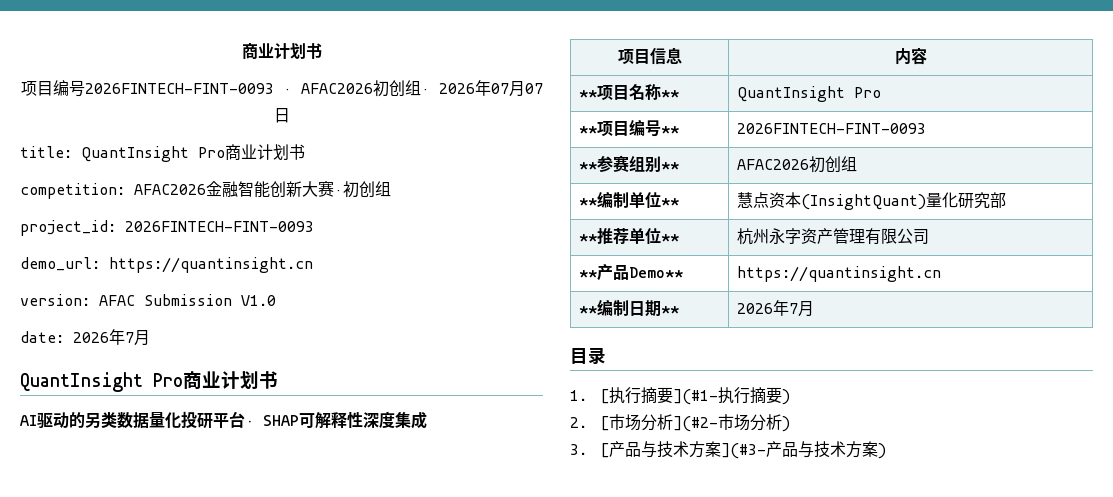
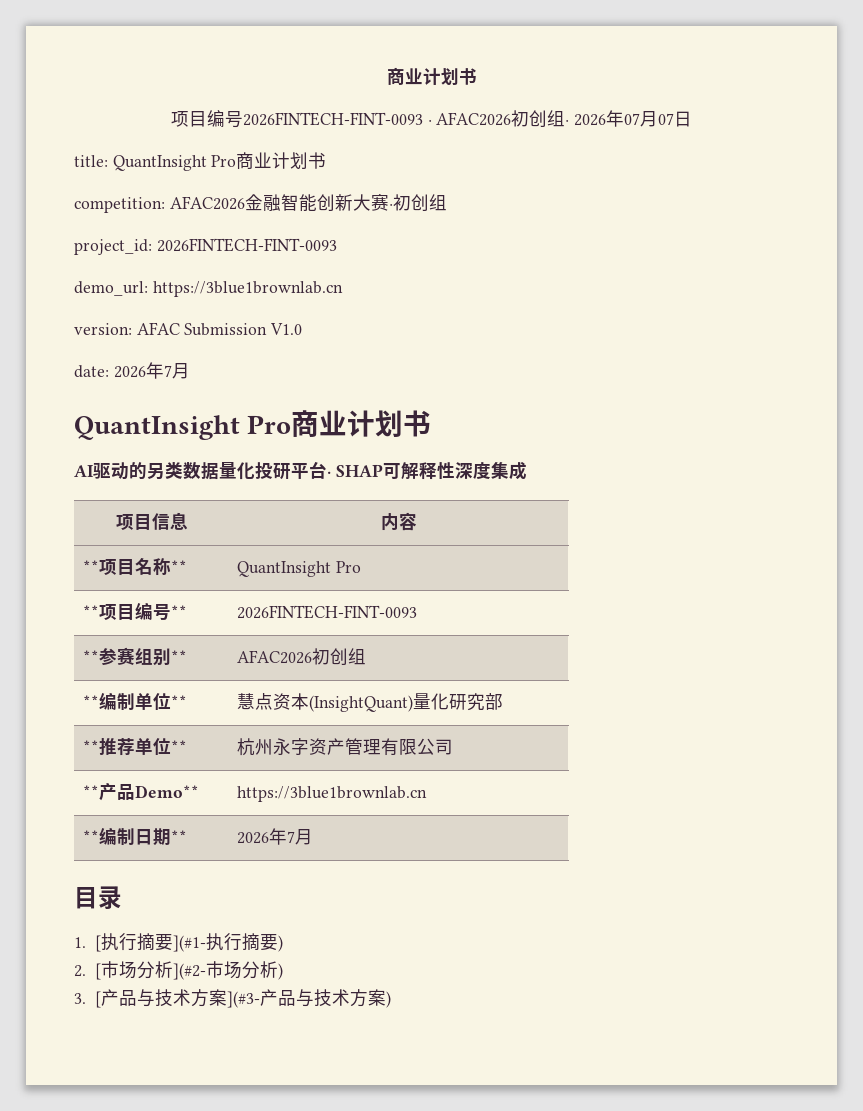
[109,257,313,273] https://quantinsight.cn -> [152,281,343,297] https://3blue1brownlab.cn
[737,266,942,282] https://quantinsight.cn -> [237,786,428,802] https://3blue1brownlab.cn

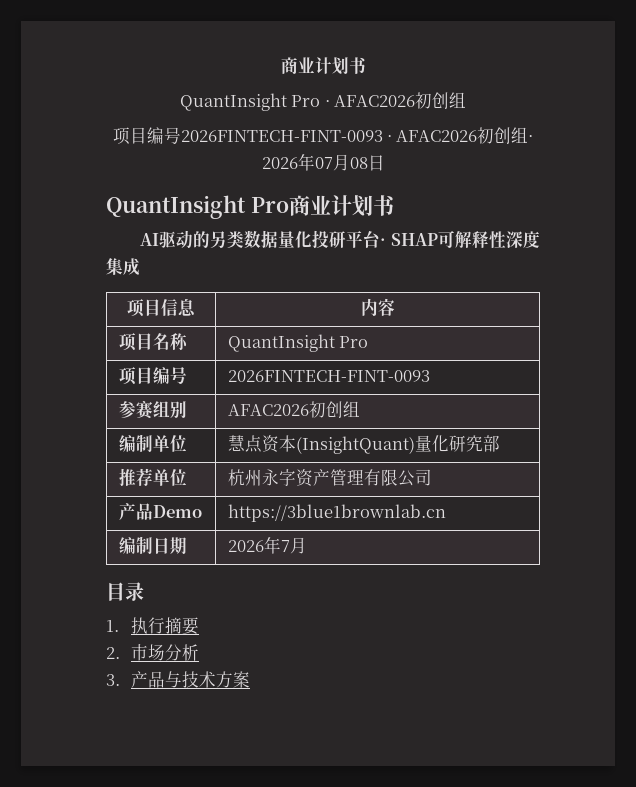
[386,67,477,85] 商业计划书 -> [280,57,366,75] [179,92,467,111] 商业计划书 // QuantInsight Pro · AFAC2026初创组
[658,111,693,127] [74,152,327,171] [74,193,447,213] [74,238,337,255] [74,281,343,297] [74,322,303,336] [74,362,190,379] 07日 // title: QuantInsight Pro商业计划书 // competition: AFAC2026金融智能创新大赛·初创组 // project_id: 2026FINTECH-FINT-0093 // demo_url: https://3blue1brownlab.cn // version: AFAC Submission V1.0 // date: 2026年7月 -> [349,155,385,171] 08日
[83,560,100,573] ** -> (395, 307) none
[171,560,188,573] ** -> (188, 341) none
[83,602,188,620] [237,605,418,619] [83,650,100,663] **项目编号** | 2026FINTECH-FINT-0093 // ** -> [118,367,187,385] [227,370,430,382] 项目编号 | 2026FINTECH-FINT-0093 //
[171,650,188,663] [237,648,367,666] [83,695,100,708] ** | AFAC2026初创组 // ** -> [227,401,360,418] | AFAC2026初创组 //
[171,695,188,708] ** -> (187, 443) none
[83,740,100,753] ** -> (500, 443) none
[171,740,188,753] ** -> (187, 477) none
[83,783,200,801] [237,786,428,802] [83,830,100,843] **产品Demo** | https://3blue1brownlab.cn // ** -> [118,503,202,521] [227,504,446,522] 产品Demo | https://3blue1brownlab.cn //
[171,830,188,843] ** -> (187, 545) none
[94,933,283,952] [执行摘要](#1-执行摘要) -> [131,617,200,635] 执行摘要
[94,961,283,980] [市场分析](#2-市场分析) -> [131,644,200,661] 市场分析
[94,989,391,1008] [产品与技术方案](#3-产品与技术方案) -> [131,671,251,688] 产品与技术方案

